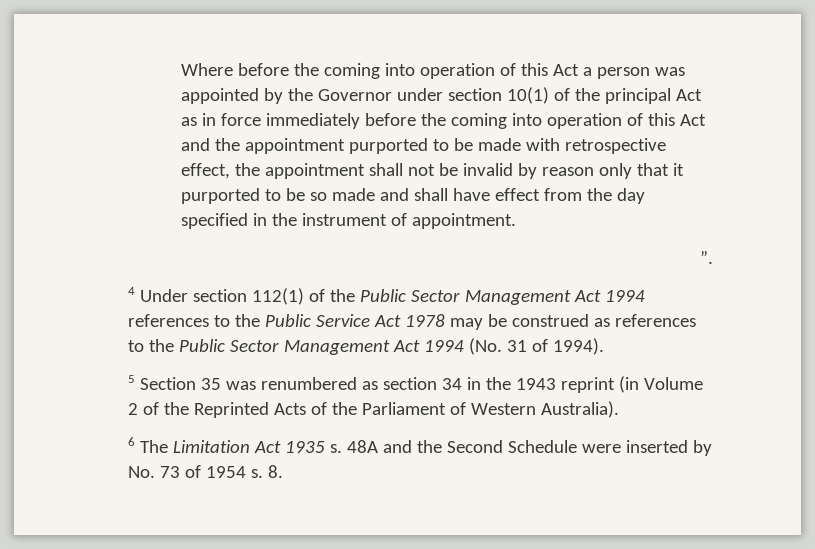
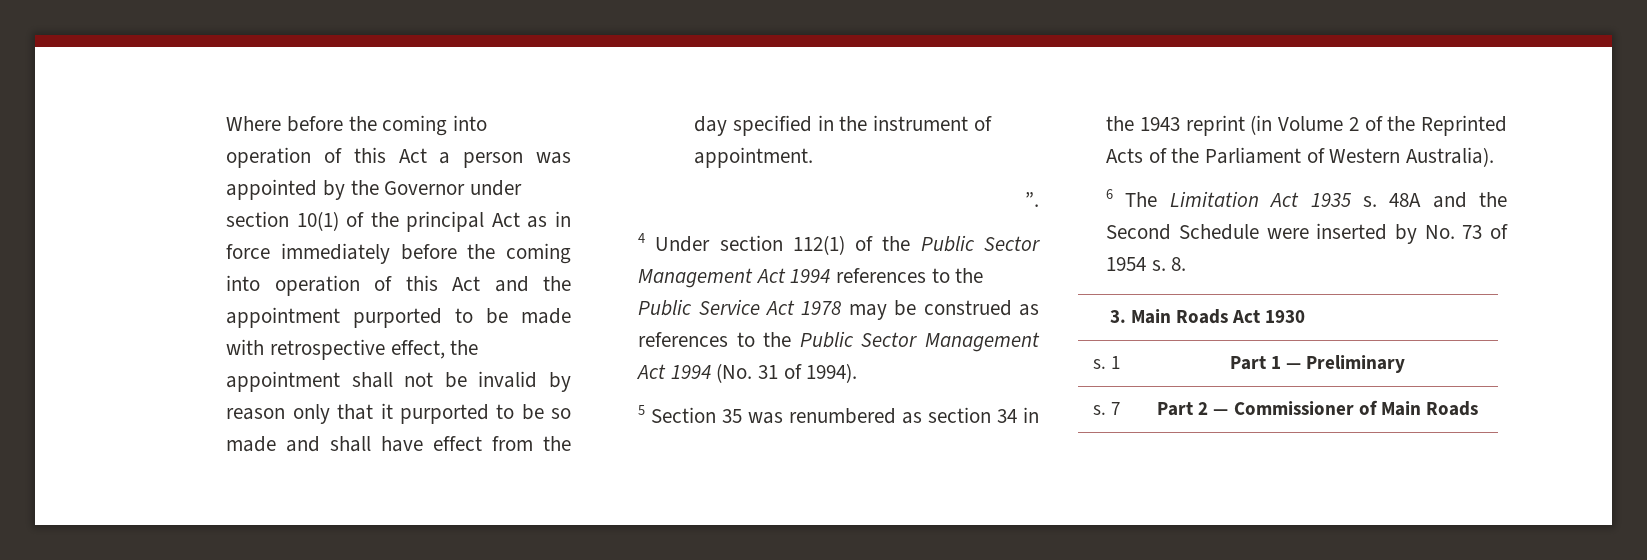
(284, 471) none -> [1109,309,1306,324] [1092,356,1120,369] [1229,355,1406,373] [1092,402,1120,415] [1157,400,1478,416] // 3. Main Roads Act 1930 // s. 1 | Part 1 — Preliminary // s. 7 | Part 2 — Commissioner of Main Roads

